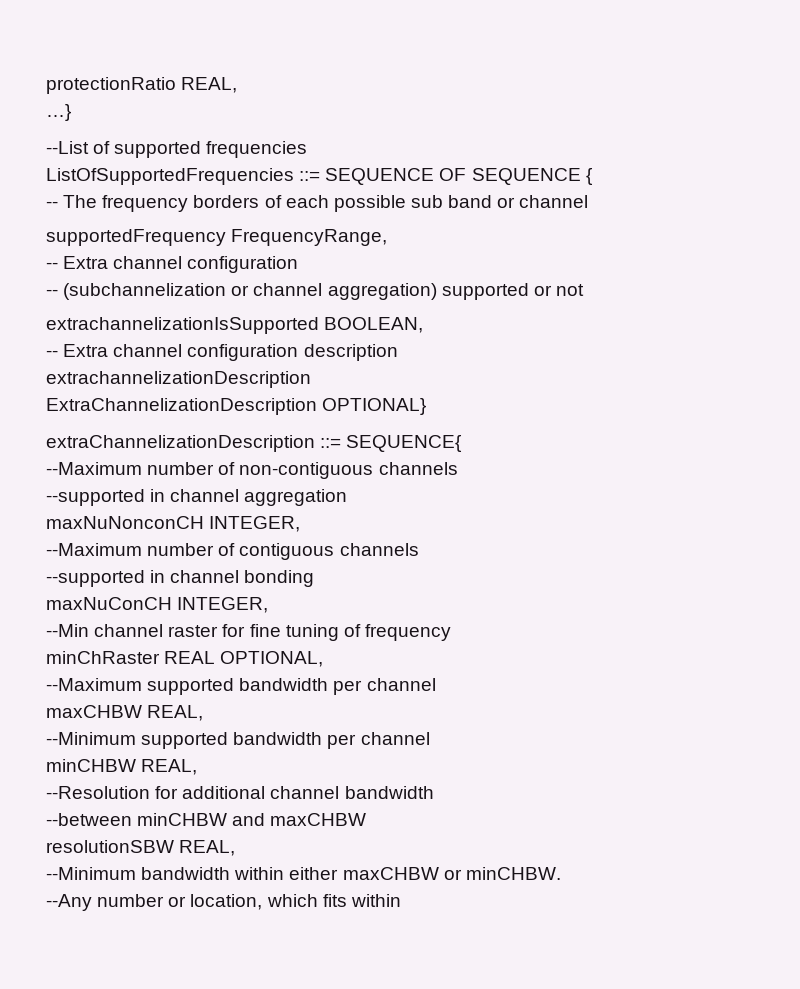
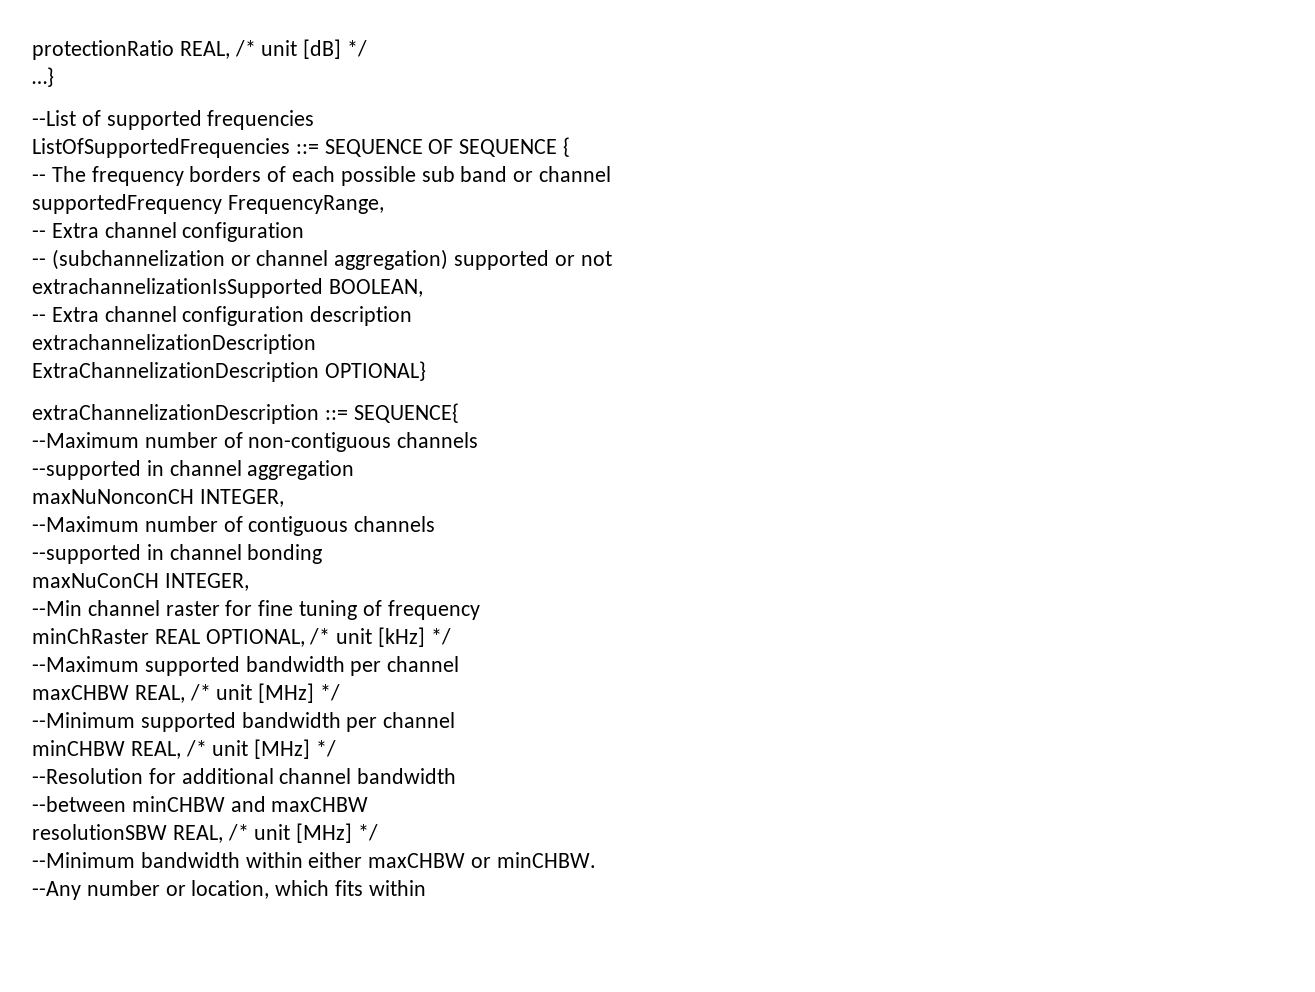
(238, 85) none -> [234,39,368,59] /* unit [dB] */
(324, 659) none -> [309,627,451,647] /* unit [kHz] */
(204, 713) none -> [189,683,341,703] /* unit [MHz] */
(198, 767) none -> [185,739,337,759] /* unit [MHz] */
(236, 848) none -> [227,823,379,843] /* unit [MHz] */

